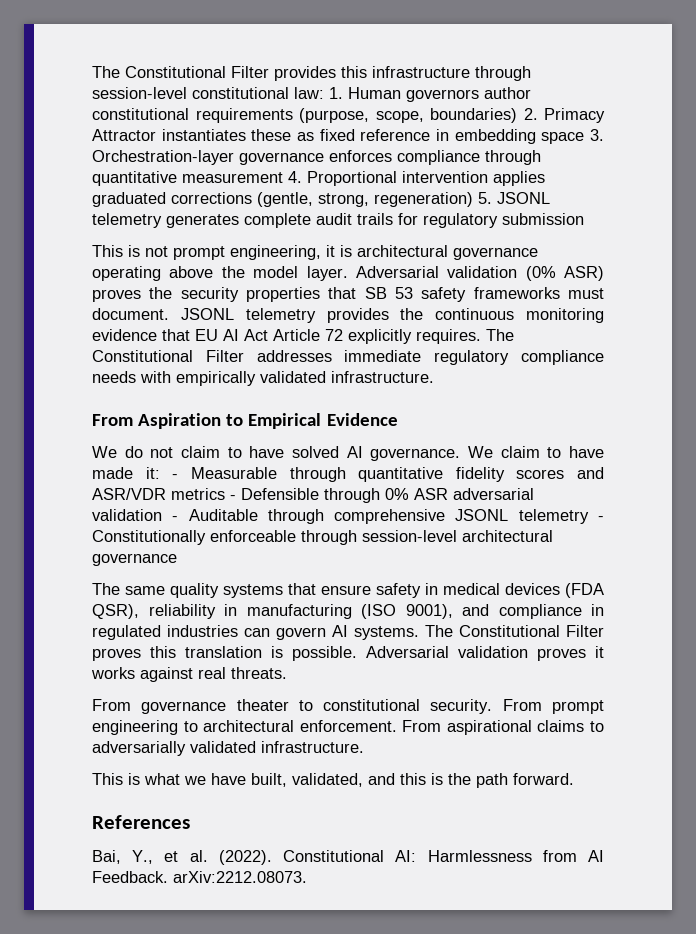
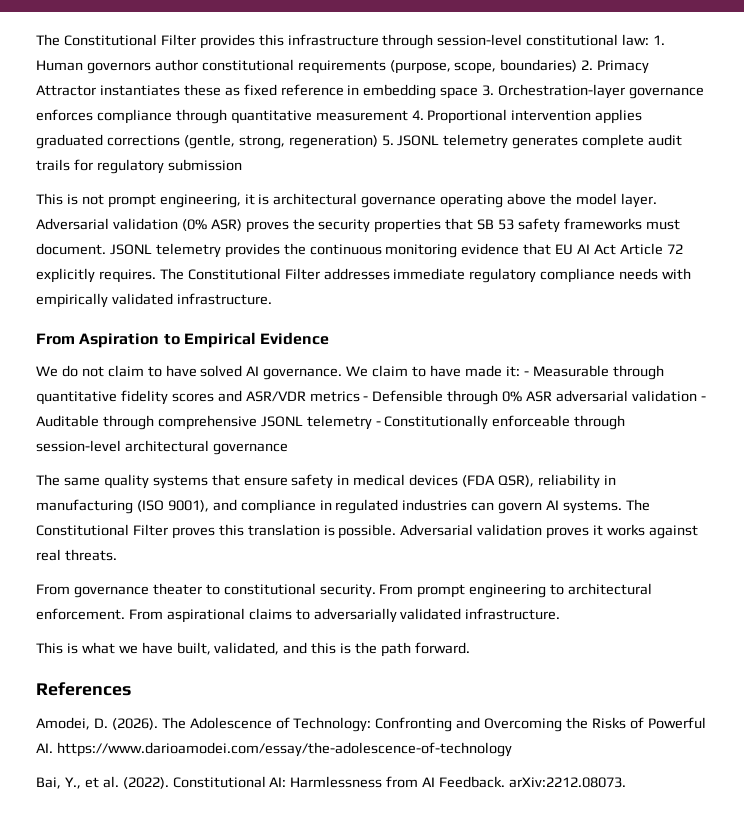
(190, 822) none -> [36,717,706,732] [36,742,512,757] // Amodei, D. (2026). The Adolescence of Technology: Confronting and Overcoming the Risks of Powerful AI. https://www.darioamodei.com/essay/the-adolescence-of-technology

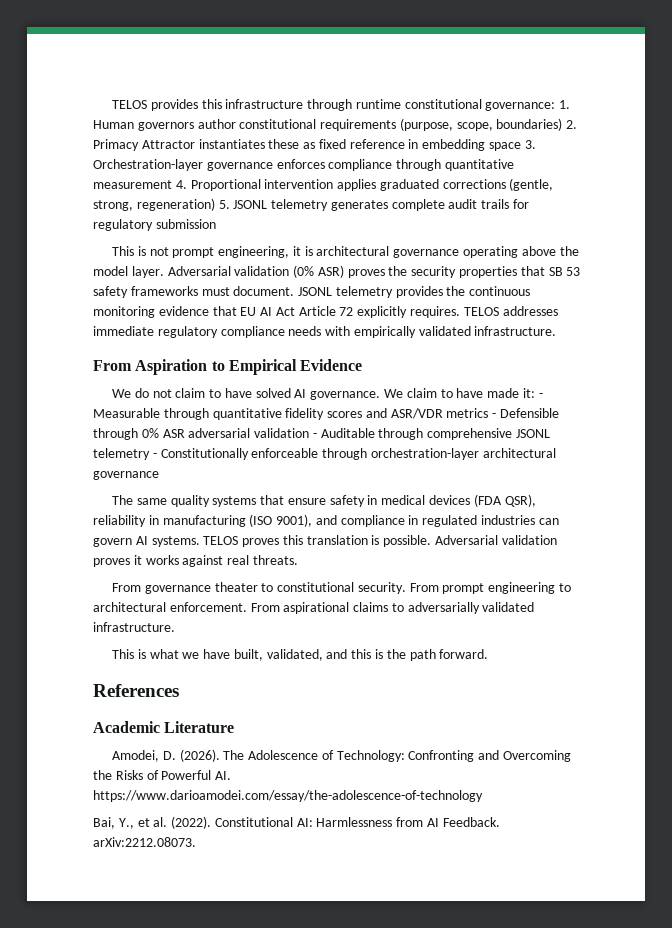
[36,34,196,46] The Constitutional Filter -> [111,100,147,109] TELOS
[437,34,650,46] session-level constitutional law: -> [355,99,556,111] runtime constitutional governance:
[159,268,320,280] The Constitutional Filter -> [463,307,499,316] TELOS
[36,440,121,452] session-level -> [370,448,479,460] orchestration-layer
[625,499,650,511] [36,524,168,536] The Constitutional Filter -> [203,536,239,545] TELOS
(131, 689) none -> [93,721,235,733] // Academic Literature

